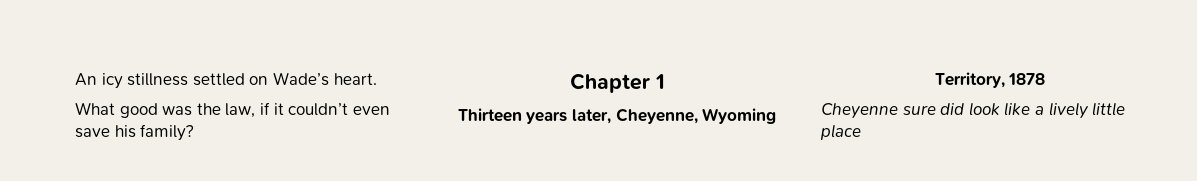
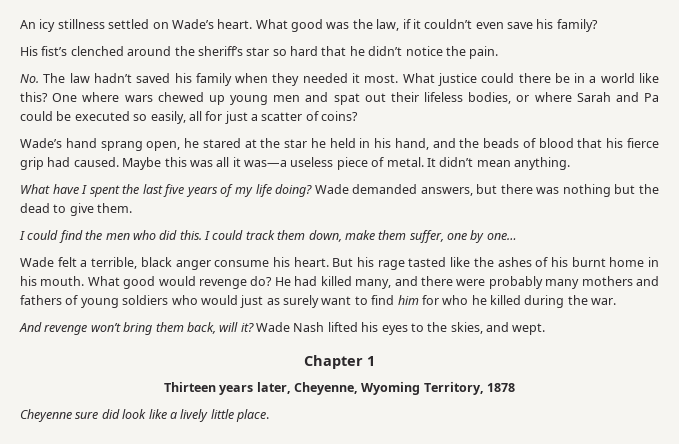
(377, 79) // -> (253, 24) none
(195, 132) none -> [20,46,499,59] [20,73,659,86] [20,92,659,105] [20,111,359,124] [20,138,660,151] [20,157,570,170] [20,184,659,197] [20,203,133,216] [19,230,517,243] [20,257,660,270] [20,276,660,289] [20,295,617,308] [19,322,546,335] // His fist’s clenched around the sheriff’s star so hard that he didn’t notice the pain. // No. The law hadn’t saved his family when they needed it most. What justice could there be in a world like this? One where wars chewed up young men and spat out their lifeless bodies, or where Sarah and Pa could be executed so easily, all for just a scatter of coins? // Wade’s hand sprang open, he stared at the star he held in his hand, and the beads of blood that his fierce grip had caused. Maybe this was all it was—a useless piece of metal. It didn’t mean anything. // What have I spent the last five years of my life doing? Wade demanded answers, but there was nothing but the dead to give them. // I could find the men who did this. I could track them down, make them suffer, one by one… // Wade felt a terrible, black anger consume his heart. But his rage tasted like the ashes of his burnt home in his mouth. What good would revenge do? He had killed many, and there were probably many mothers and fathers of young soldiers who would just as surely want to find him for who he killed during the war. // And revenge won’t bring them back, will it? Wade Nash lifted his eyes to the skies, and wept.
[820,124,861,140] place -> [236,409,269,422] place.

